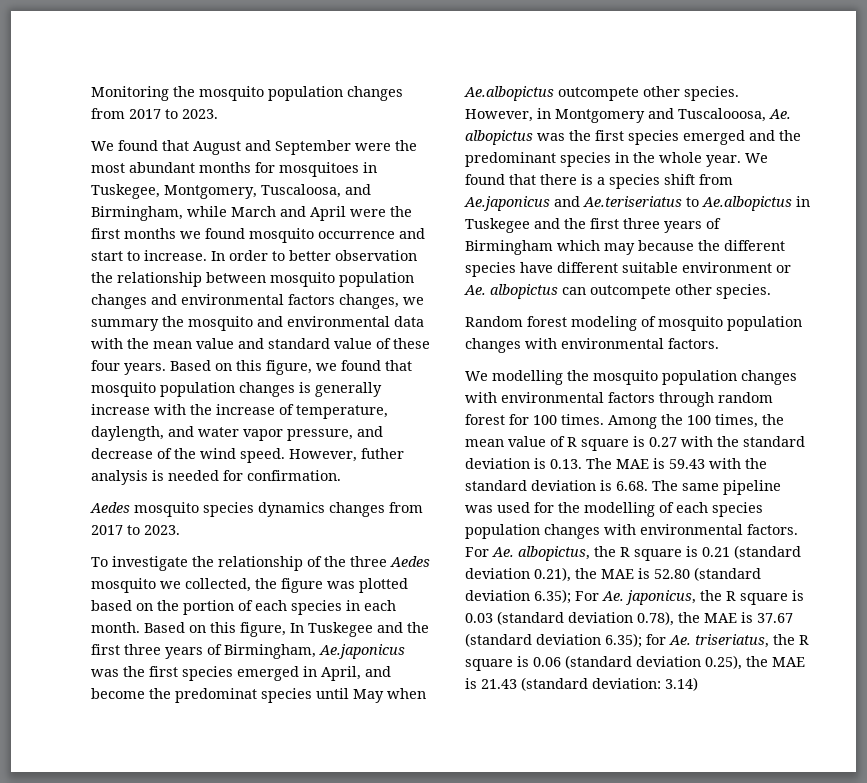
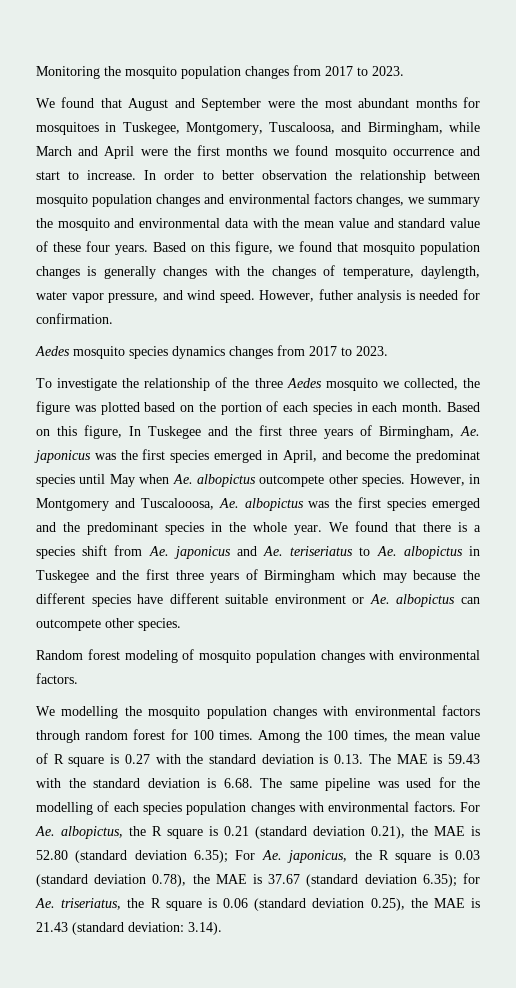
[91,404,275,415] increase with the increase -> [163,266,316,279] changes with the changes
[168,426,194,437] and -> (481, 272) none
[91,448,196,459] decrease of the -> (183, 295) none
[319,644,405,659] Ae.japonicus -> [460,426,480,436] [34,450,91,463] Ae. japonicus
[464,86,554,101] Ae.albopictus -> [172,474,256,487] Ae. albopictus
[464,196,792,211] Ae.japonicus and Ae.teriseriatus to Ae.albopictus -> [148,546,463,559] Ae. japonicus and Ae. teriseriatus to Ae. albopictus
[665,677,698,691] 3.14) -> [188,922,222,935] 3.14).

